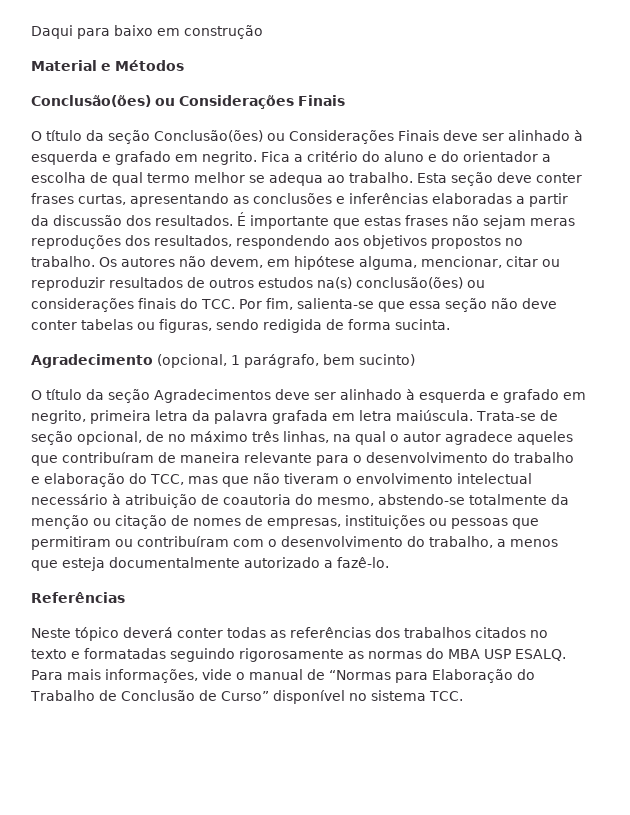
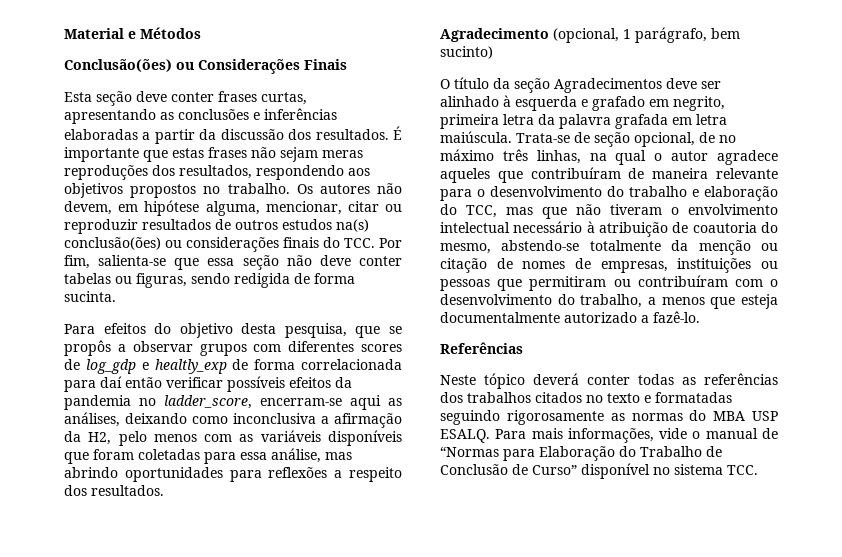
[31,25,263,39] Daqui para baixo em construção // -> (64, 33) none
[31,130,583,144] [31,151,551,165] [31,172,413,186] O título da seção Conclusão(ões) ou Considerações Finais deve ser alinhado à esquerda e grafado em negrito. Fica a critério do aluno e do orientador a escolha de qual termo melhor se adequa ao trabalho. -> (347, 64) none
(450, 324) none -> [64,323,402,338] [64,340,403,356] [64,359,402,374] [64,376,352,392] [64,395,402,410] [64,412,402,428] [64,430,402,446] [64,448,352,464] [64,467,403,482] [64,485,164,496] // Para efeitos do objetivo desta pesquisa, que se propôs a observar grupos com diferentes scores de log_gdp e healtly_exp de forma correlacionada para daí então verificar possíveis efeitos da pandemia no ladder_score, encerram-se aqui as análises, deixando como inconclusiva a afirmação da H2, pelo menos com as variáveis disponíveis que foram coletadas para essa análise, mas abrindo oportunidades para reflexões a respeito dos resultados.

